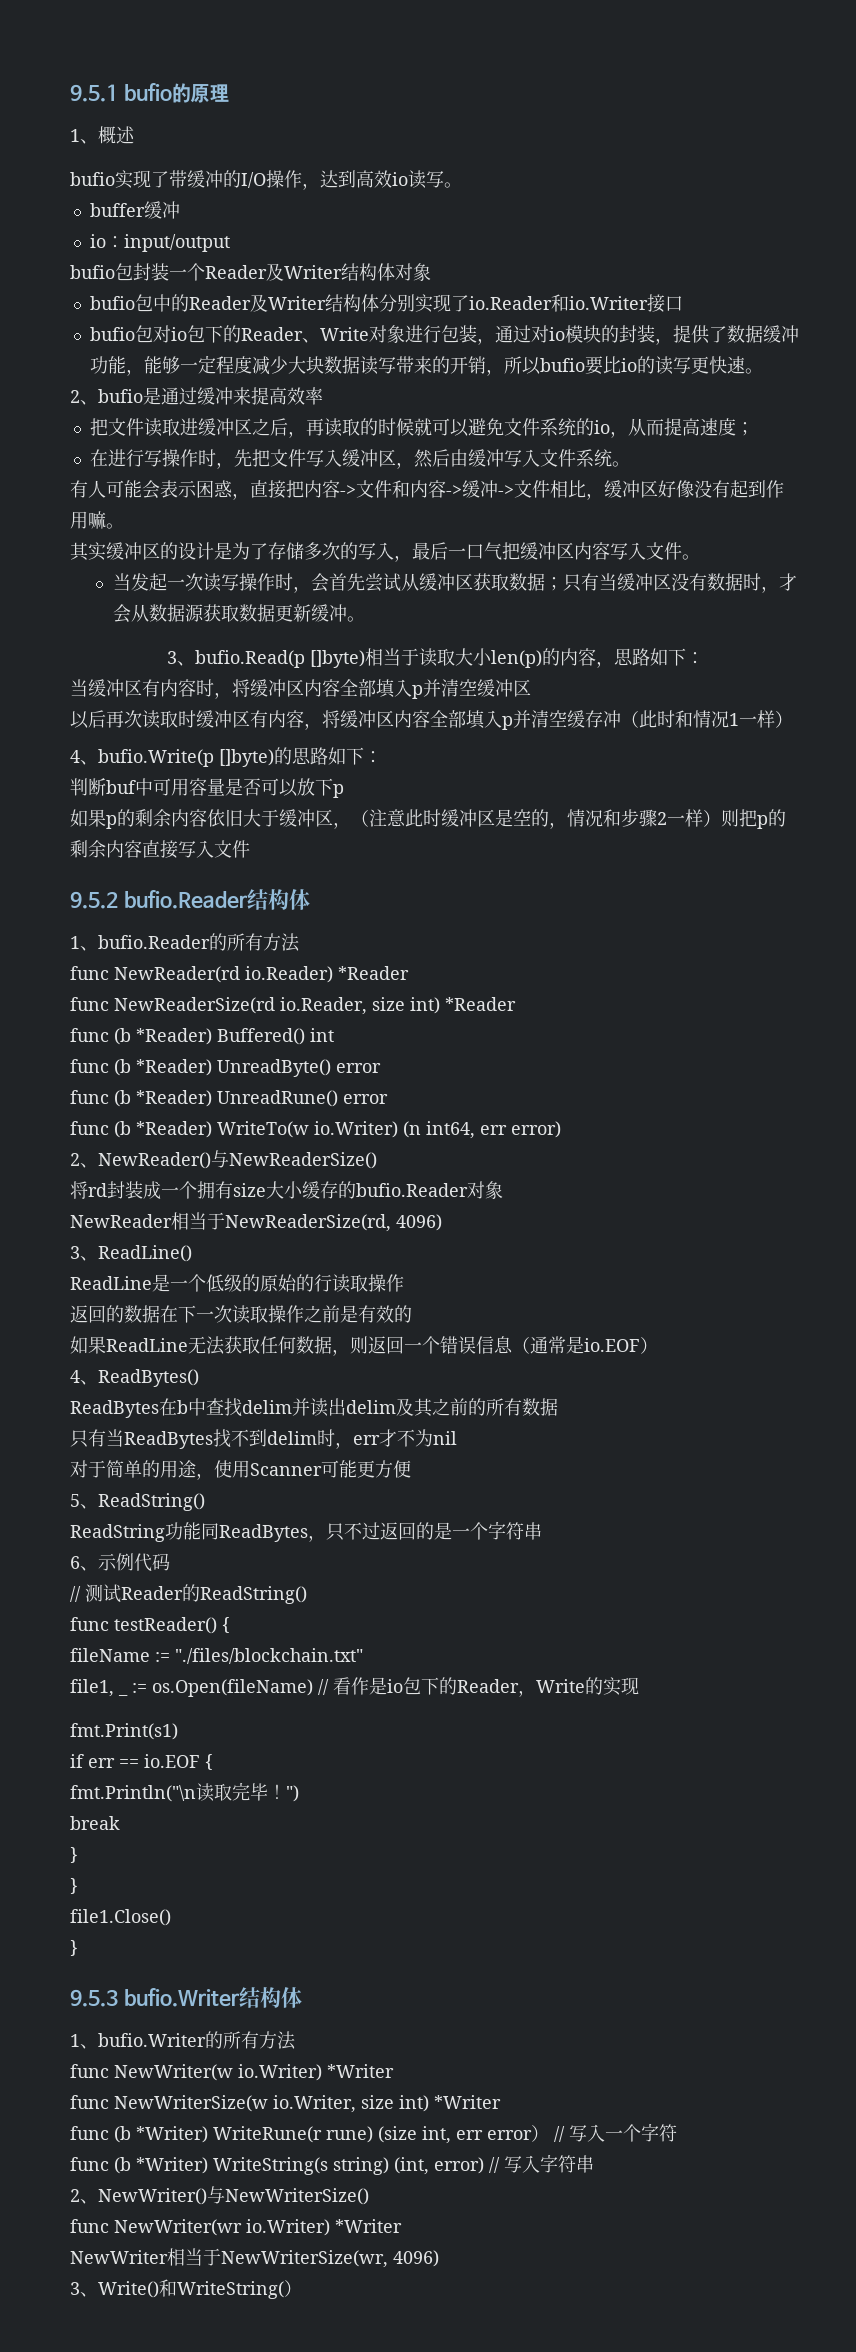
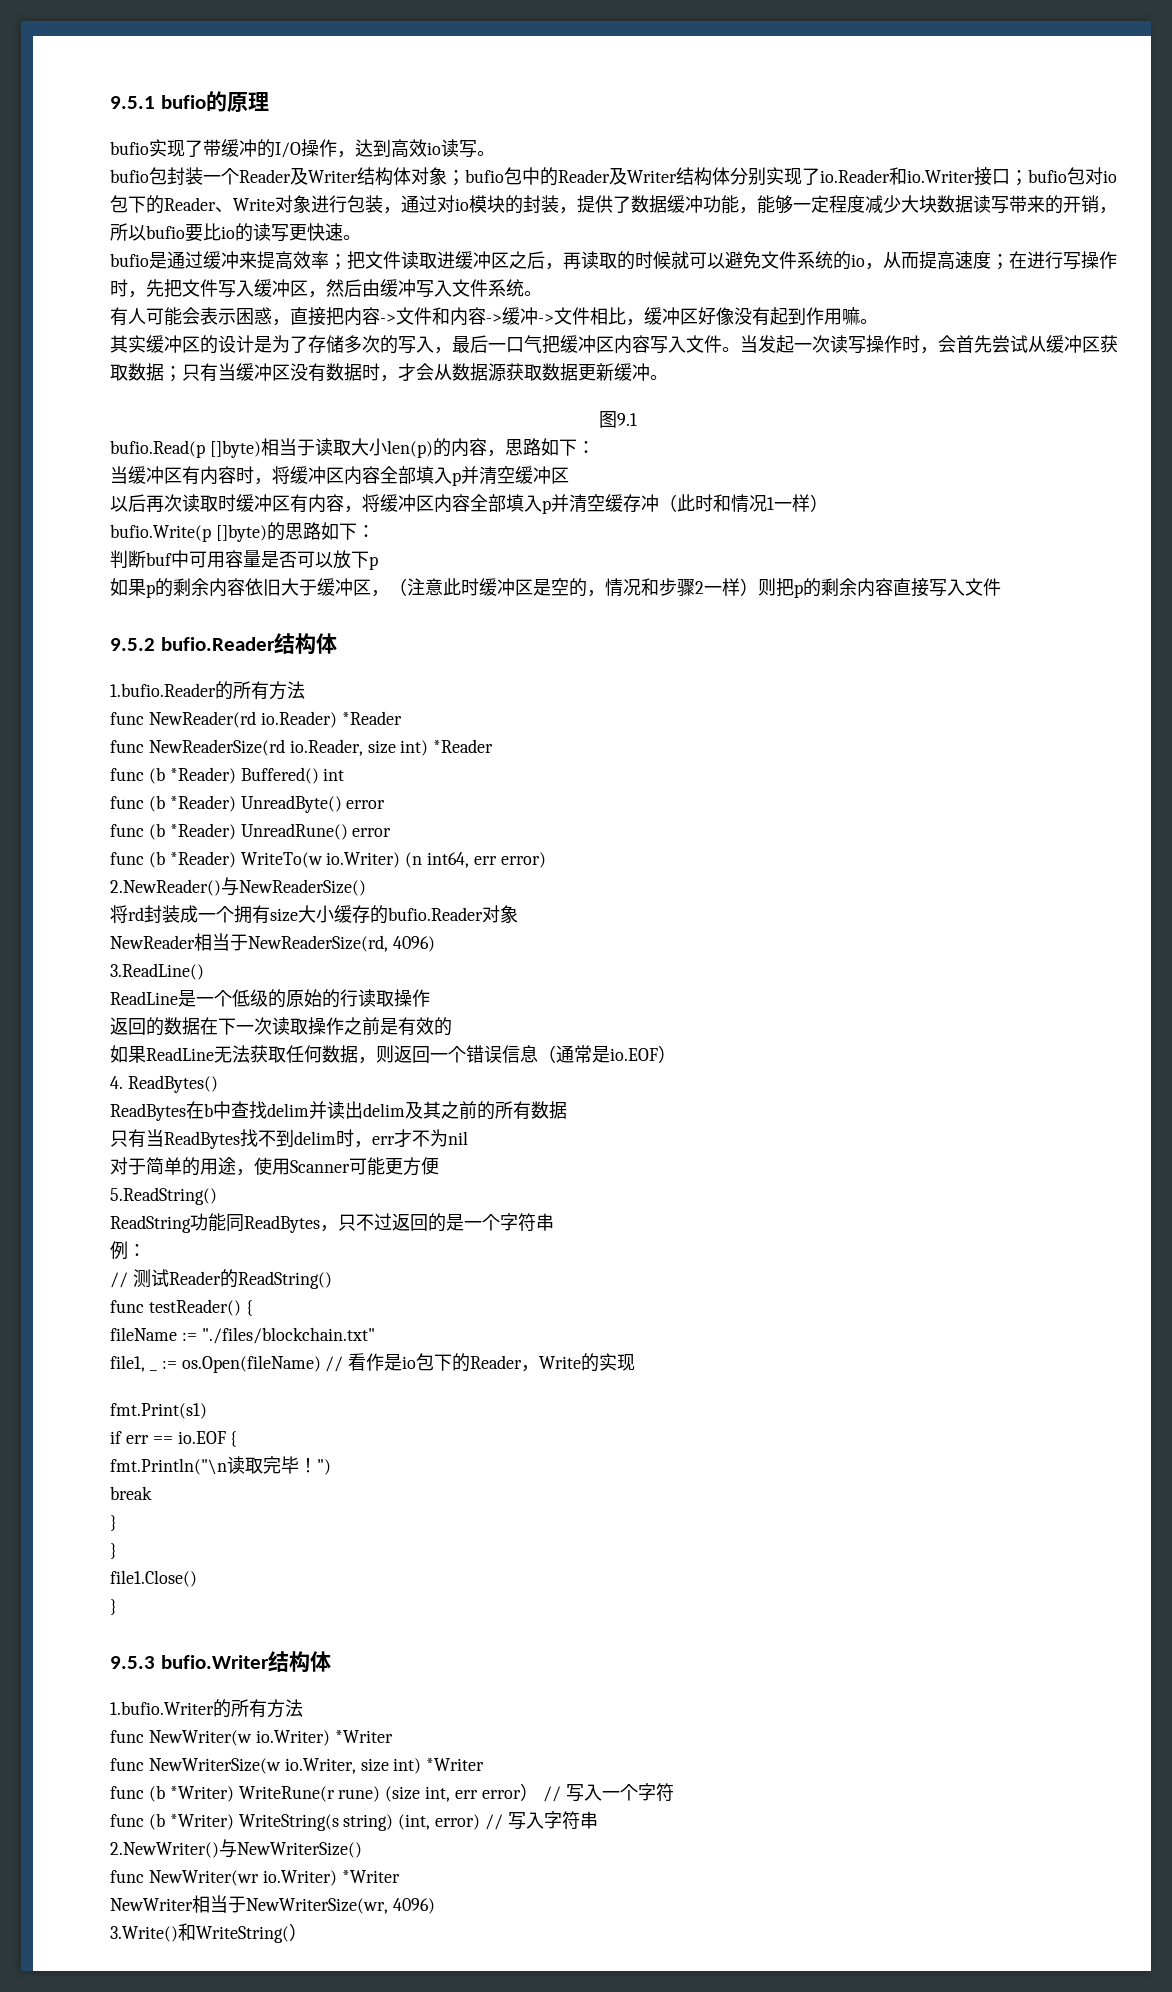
[70,126,135,144] // 1、概述 -> (269, 101) none
[89,201,180,219] [89,234,230,252] // buffer缓冲 // io：input/output -> (495, 153) none
(431, 272) // -> [447,170,465,186] ；
(683, 303) // -> [1010,170,1028,186] ；
[70,390,98,405] 2、 -> (361, 237) none
(323, 396) // -> [329,254,347,270] ；
(754, 429) // -> (1009, 262) none
(700, 557) // -> (740, 349) none
[167,651,195,666] 3、 -> [598,411,637,428] 图9.1 //
[70,750,98,765] 4、 -> (828, 503) none
[70,935,210,951] 1、bufio.Reader -> [110,683,216,697] 1.bufio.Reader
[70,1152,211,1169] 2、NewReader() -> [110,879,221,896] 2.NewReader()
[70,1245,192,1262] 3、ReadLine() -> [110,963,204,980] 3.ReadLine()
[70,1370,98,1385] 4、 -> [110,1076,123,1089] 4.
[70,1493,205,1511] 5、ReadString() -> [110,1187,217,1205] 5.ReadString()
[70,1553,170,1572] 6、示例代码 -> [110,1241,146,1260] 例：
[70,2033,206,2049] 1、bufio.Writer -> [110,1701,214,1715] 1.bufio.Writer
[70,2188,207,2205] 2、NewWriter() -> [110,1842,219,1858] 2.NewWriter()
[70,2281,159,2298] 3、Write() -> [110,1926,178,1942] 3.Write()

